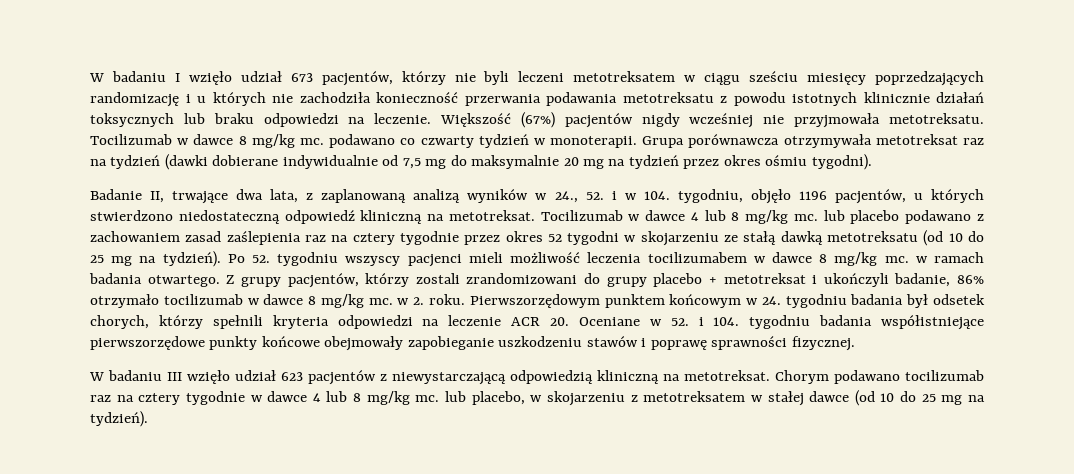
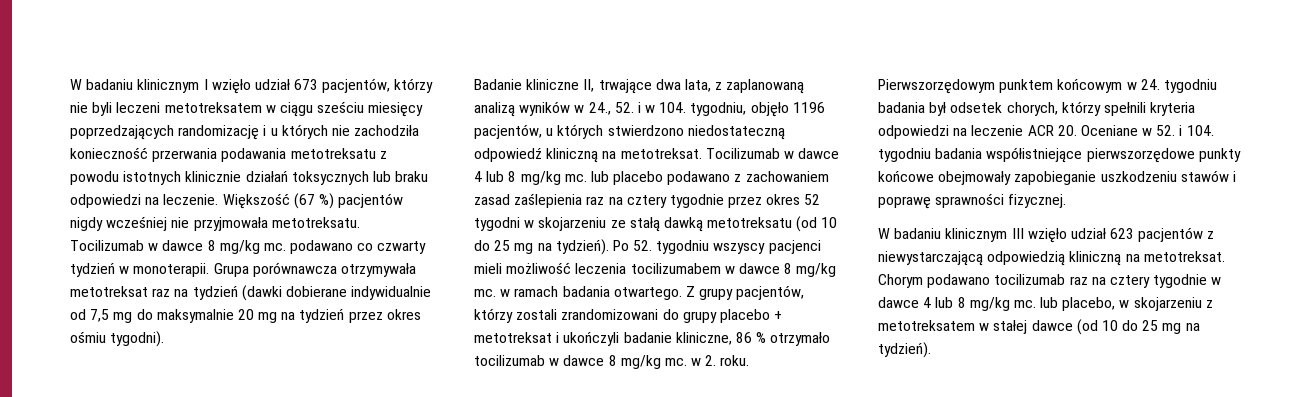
[89,71,166,82] W badaniu -> [70,79,200,93] W badaniu klinicznym
[520,112,555,128] (67%) -> [293,193,334,209] (67 %)
(142, 194) none -> [526,79,580,90] kliniczne
[894,273,984,287] badanie, 86% -> [623,332,767,345] badanie kliniczne, 86 %
(162, 375) none -> [945,228,1008,242] klinicznym

